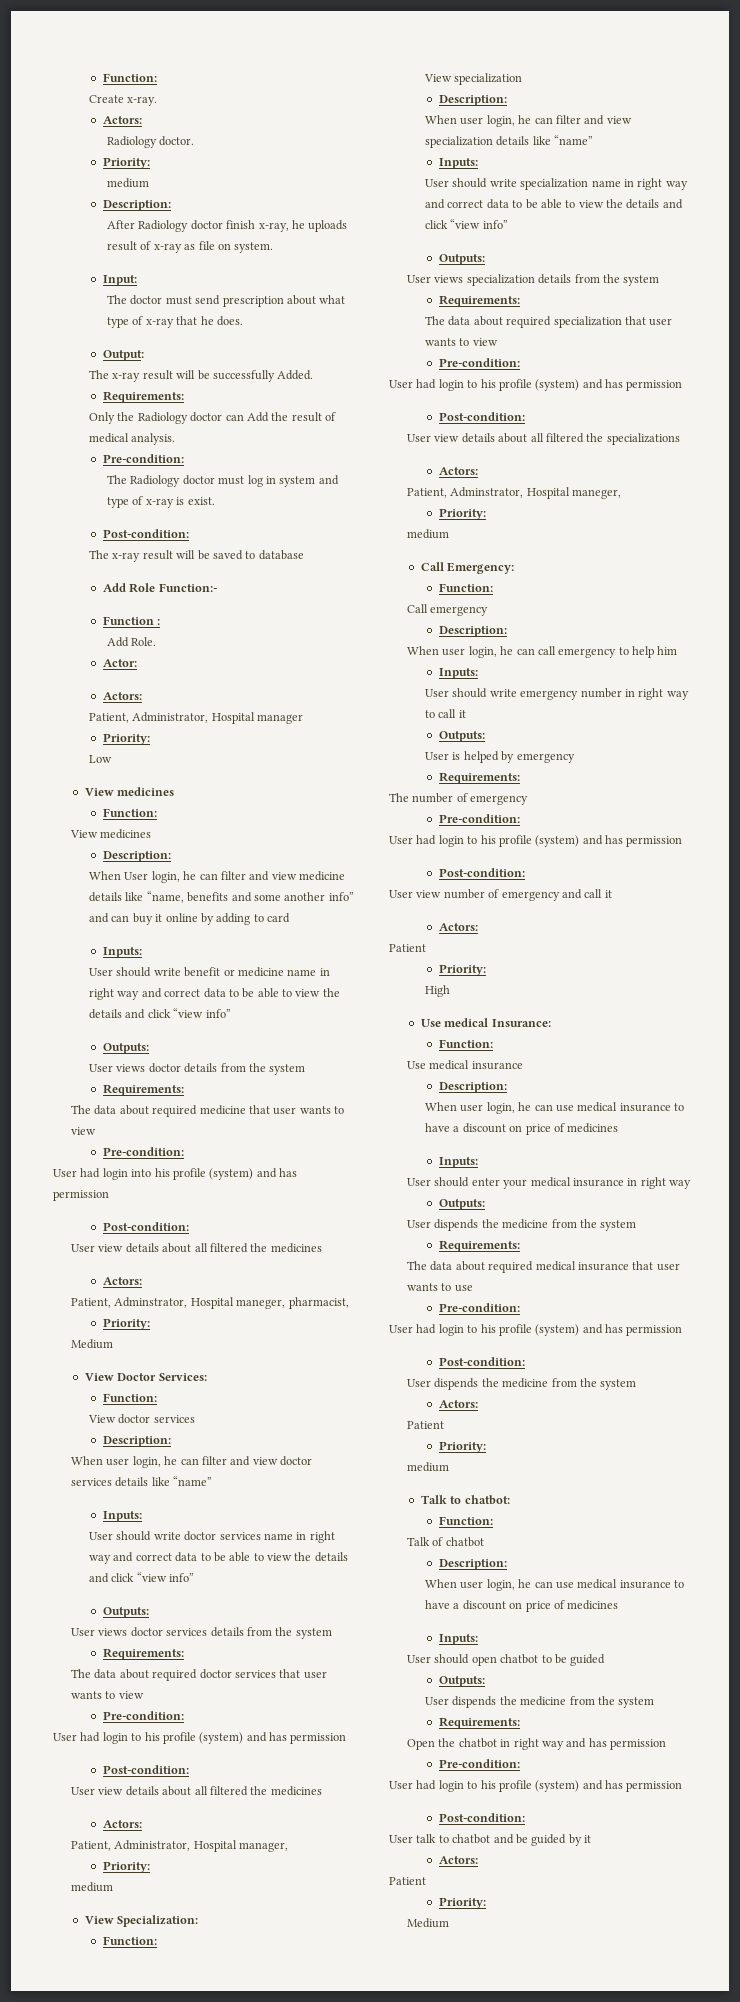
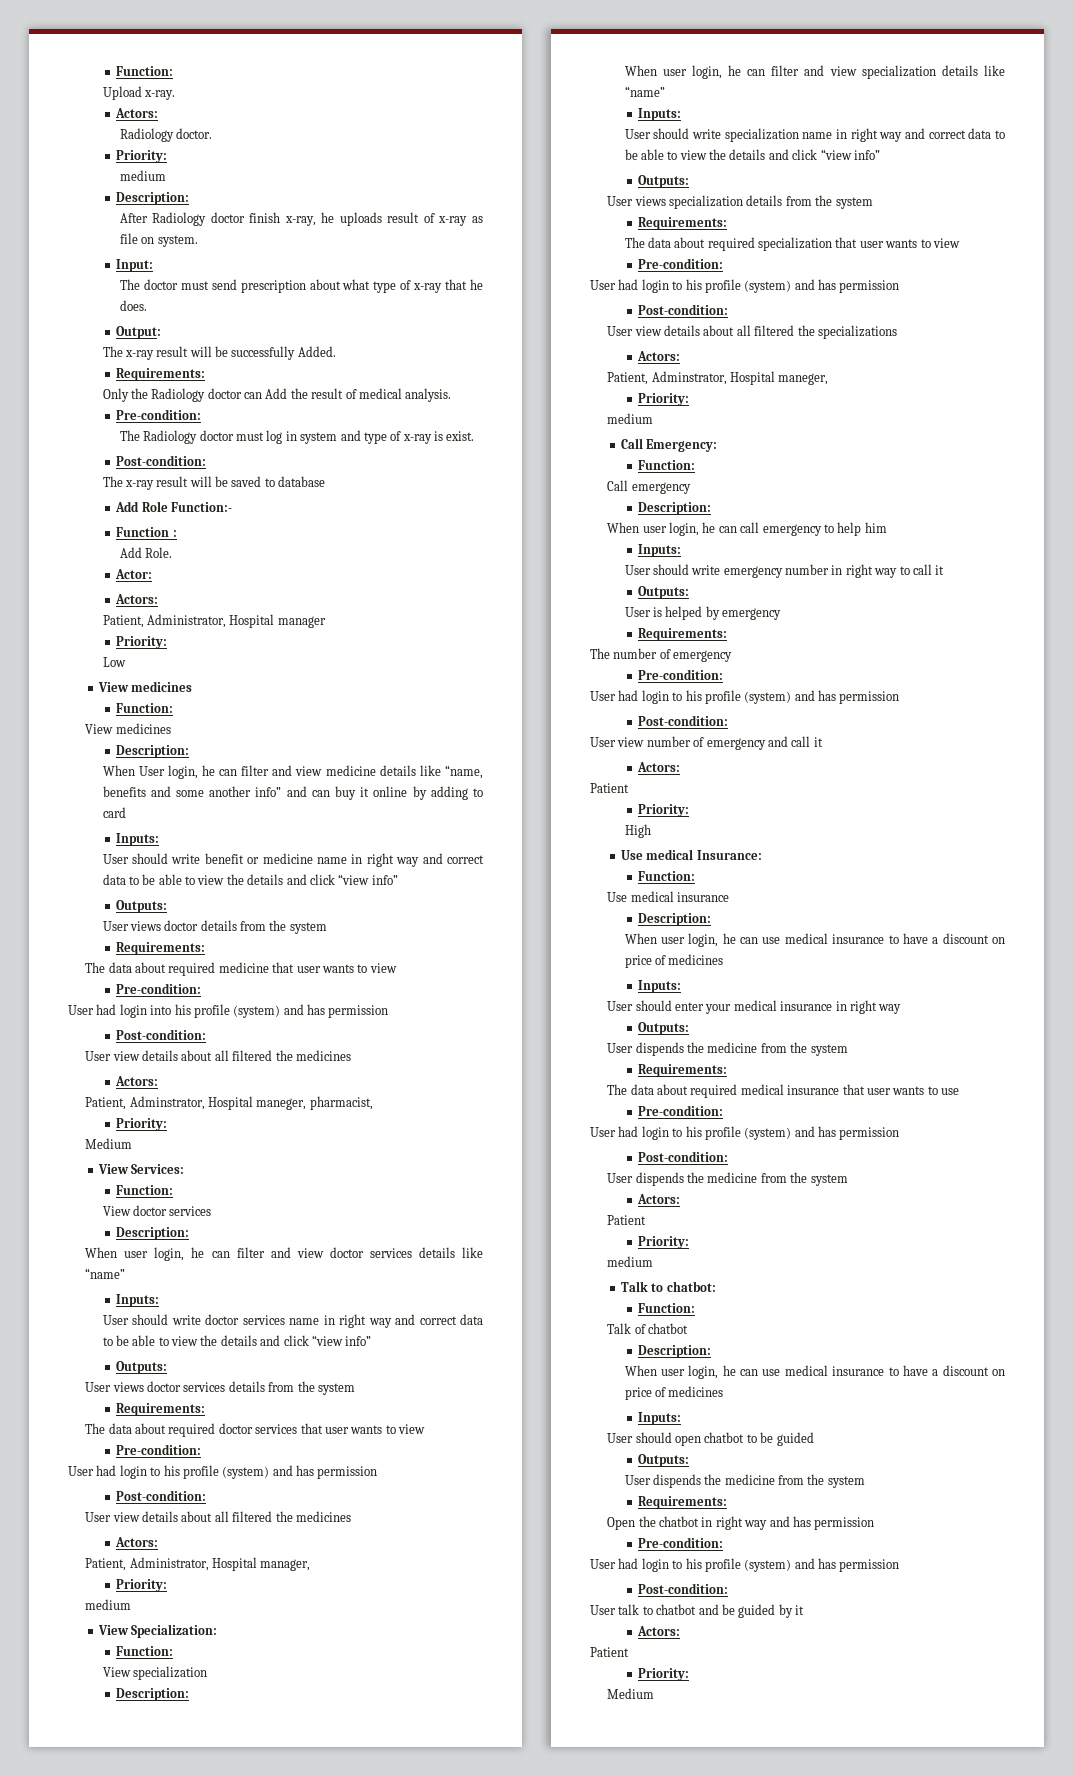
[102,73,157,82] [88,95,124,103] Function: // Create -> [116,66,174,76] [102,86,142,100] Function: // Upload
[117,1373,157,1381] Doctor -> (130, 1169) none

